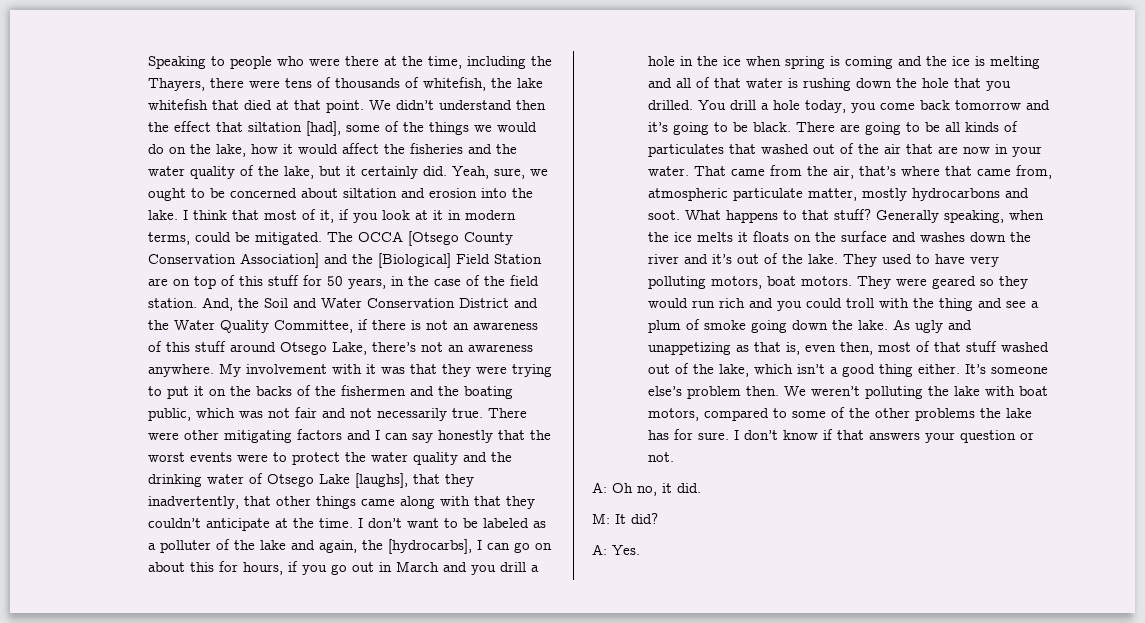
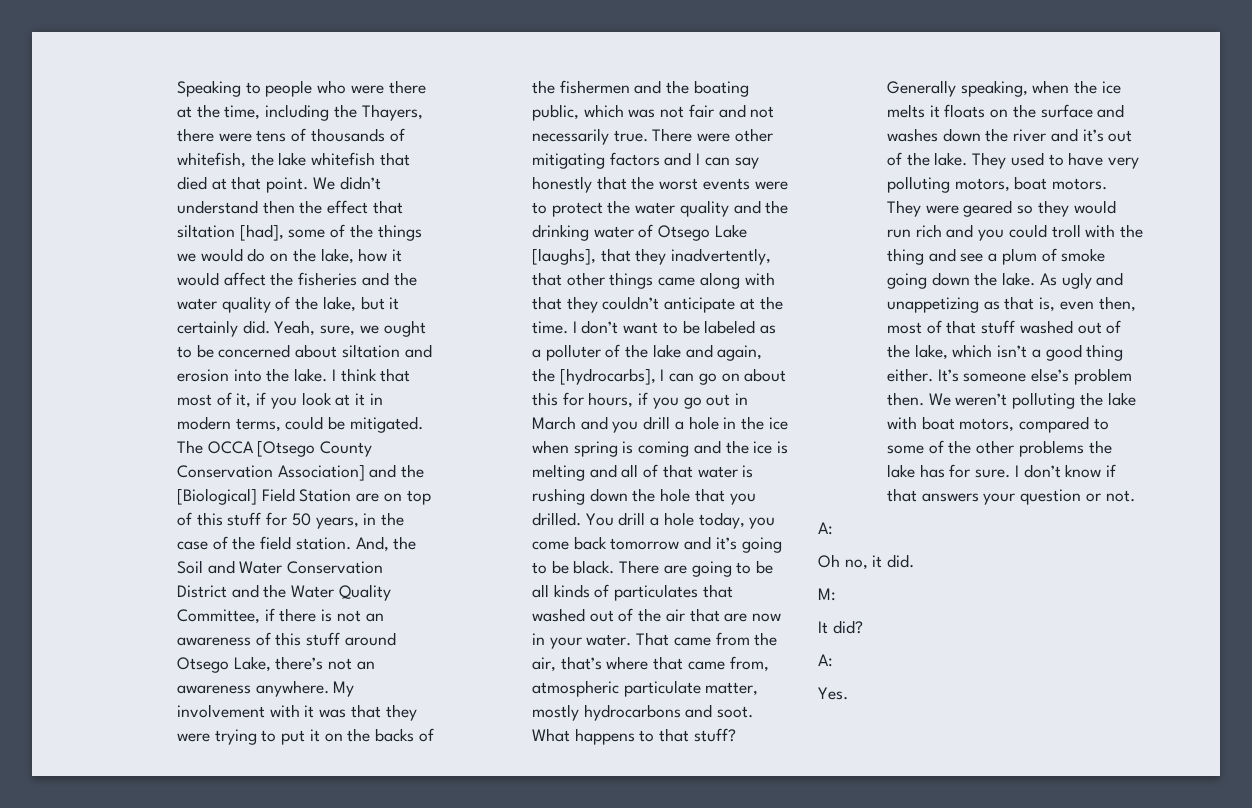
(607, 487) none -> (833, 528) //
(610, 518) none -> (836, 594) //
(607, 549) none -> (833, 660) //

